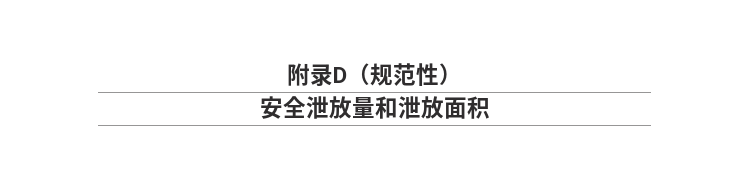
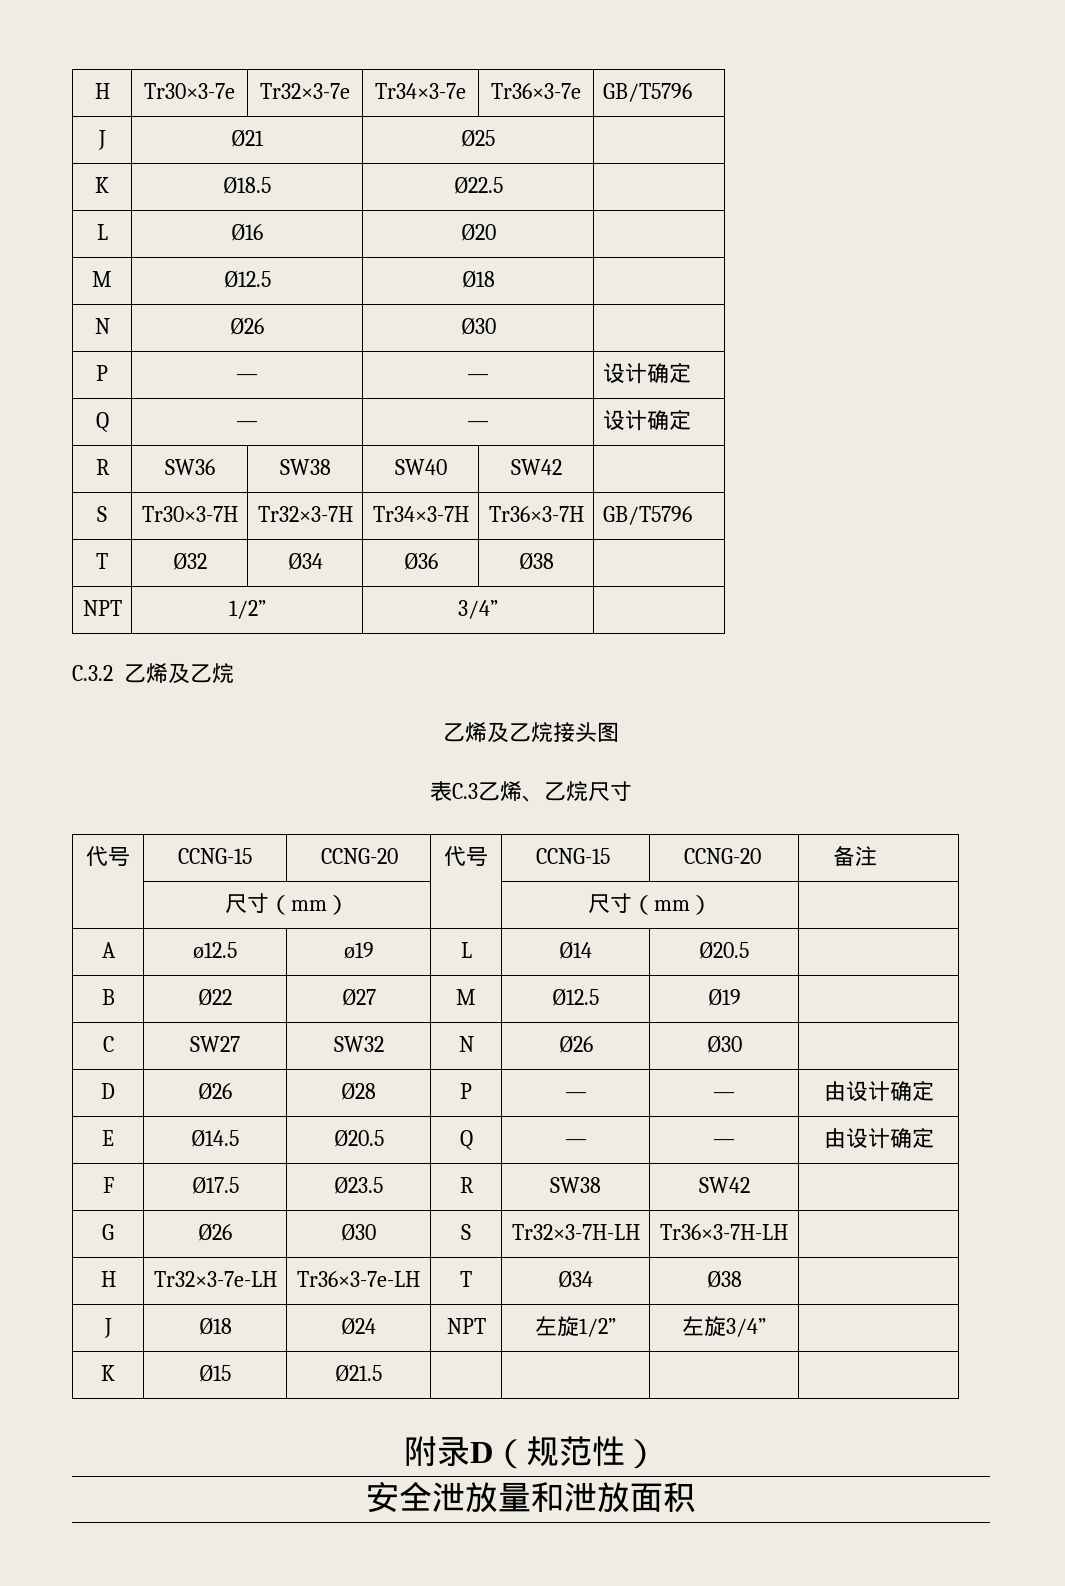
(287, 74) none -> [94,83,110,99] [144,83,235,99] [260,83,350,99] [375,83,466,99] [491,83,581,99] [602,83,692,102] [97,130,106,150] [231,129,264,147] [461,129,495,147] [95,177,109,193] [223,176,271,194] [453,176,503,194] [96,224,108,240] [231,223,263,241] [460,223,496,241] [92,271,112,287] [223,270,271,288] [461,270,495,288] [94,318,110,334] [230,317,264,335] [460,317,496,335] [96,365,108,381] [236,374,258,381] [467,374,489,381] [602,363,691,384] [95,412,109,432] [236,421,258,428] [467,421,489,428] [602,410,691,431] [95,459,110,475] [164,459,215,475] [279,459,331,475] [394,459,447,475] [510,459,562,475] [97,506,107,522] [141,506,238,522] [257,506,353,522] [372,506,469,522] [488,506,584,522] [602,506,692,525] [96,553,108,569] [172,552,207,570] [287,552,323,570] [403,552,438,570] [518,552,554,570] [82,600,122,616] [228,600,266,619] [458,600,498,619] [72,663,234,684] [443,722,619,743] [430,781,632,802] [86,846,130,866] [178,848,252,864] [320,848,398,864] [444,846,488,866] [535,848,610,864] [683,848,761,864] [832,846,877,867] [225,893,349,915] [588,893,712,915] [101,942,116,958] [193,942,237,959] [343,942,374,959] [460,942,472,958] [559,941,592,959] [699,941,749,959] [101,989,115,1005] [198,988,232,1006] [341,988,376,1006] [456,989,476,1005] [552,988,599,1006] [707,988,741,1006] [102,1036,114,1052] [190,1036,240,1052] [333,1036,384,1052] [458,1036,474,1052] [558,1035,593,1053] [706,1035,742,1053] [101,1083,115,1099] [198,1082,232,1100] [341,1082,376,1100] [460,1083,472,1099] [564,1092,587,1099] [713,1092,735,1099] [823,1081,934,1102] [102,1130,114,1146] [191,1129,239,1147] [333,1129,384,1147] [459,1130,473,1150] [564,1139,587,1146] [713,1139,735,1146] [823,1128,934,1149] [102,1177,114,1193] [191,1176,239,1194] [334,1176,383,1194] [459,1177,474,1193] [550,1177,601,1193] [698,1177,750,1193] [102,1224,114,1240] [198,1223,232,1241] [341,1223,376,1241] [461,1224,471,1240] [511,1224,640,1240] [660,1224,788,1240] [100,1271,116,1287] [153,1271,277,1287] [297,1271,420,1287] [460,1271,472,1287] [558,1270,593,1288] [706,1270,742,1288] [103,1318,112,1338] [198,1317,232,1335] [341,1317,376,1335] [446,1318,486,1334] [535,1316,616,1337] [682,1316,766,1337] [101,1365,115,1381] [199,1364,231,1382] [335,1364,382,1382] H | Tr30×3-7e | Tr32×3-7e | Tr34×3-7e | Tr36×3-7e | GB/T5796 // J | Ø21 | Ø25 | // K | Ø18.5 | Ø22.5 | // L | Ø16 | Ø20 | // M | Ø12.5 | Ø18 | // N | Ø26 | Ø30 | // P | — | — | 设计确定 // Q | — | — | 设计确定 // R | SW36 | SW38 | SW40 | SW42 | // S | Tr30×3-7H | Tr32×3-7H | Tr34×3-7H | Tr36×3-7H | GB/T5796 // T | Ø32 | Ø34 | Ø36 | Ø38 | // NPT | 1/2” | 3/4” | // C.3.2乙烯及乙烷 // 乙烯及乙烷接头图 // 表C.3乙烯、乙烷尺寸 // 代号 | CCNG-15 | CCNG-20 | 代号 | CCNG-15 | CCNG-20 | 备注 // | 尺寸（mm） | | 尺寸（mm） | // A | ø12.5 | ø19 | L | Ø14 | Ø20.5 | // B | Ø22 | Ø27 | M | Ø12.5 | Ø19 | // C | SW27 | SW32 | N | Ø26 | Ø30 | // D | Ø26 | Ø28 | P | — | — | 由设计确定 // E | Ø14.5 | Ø20.5 | Q | — | — | 由设计确定 // F | Ø17.5 | Ø23.5 | R | SW38 | SW42 | // G | Ø26 | Ø30 | S | Tr32×3-7H-LH | Tr36×3-7H-LH | // H | Tr32×3-7e-LH | Tr36×3-7e-LH | T | Ø34 | Ø38 | // J | Ø18 | Ø24 | NPT | 左旋1/2” | 左旋3/4” | // K | Ø15 | Ø21.5 | | | | //

